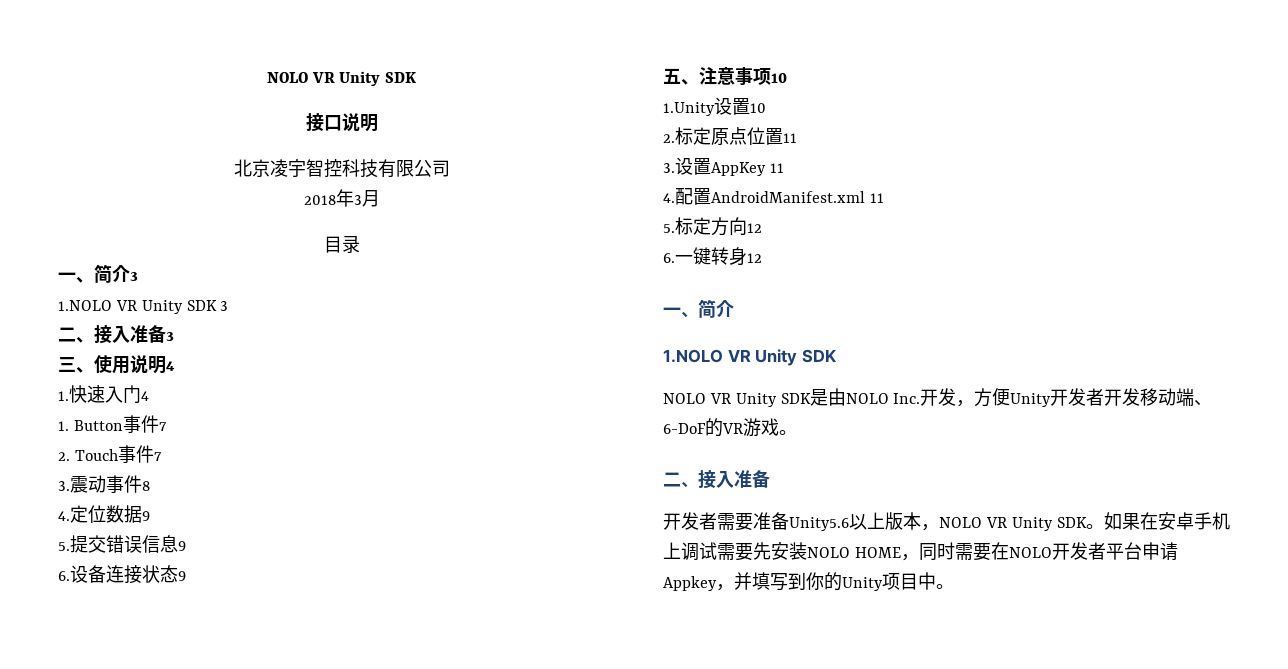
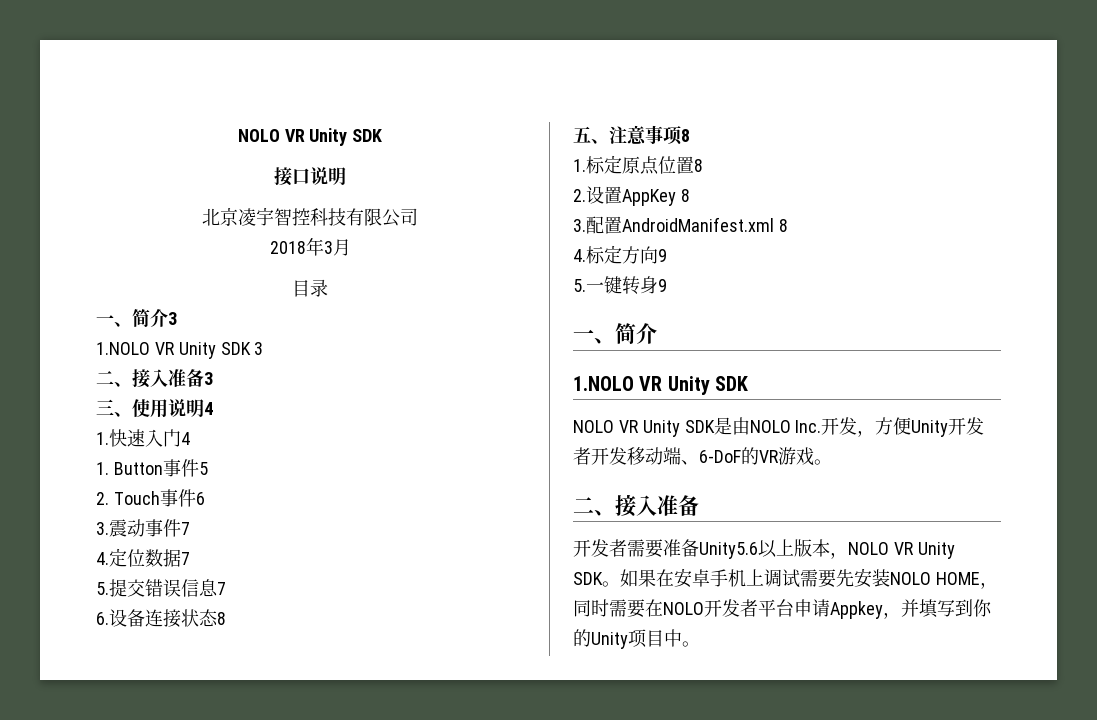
[158,422,167,431] 7 -> [198,462,208,475] 5
[153,452,162,461] 7 -> [195,492,205,505] 6
[142,481,150,491] 8 -> [181,522,190,535] 7
[142,511,150,521] 9 -> [181,552,190,565] 7
[178,541,186,551] 9 -> [217,582,226,595] 7
[178,571,186,581] 9 -> [217,612,226,625] 8
[771,73,787,83] [663,97,766,116] [663,127,797,145] [663,157,784,176] [663,188,884,205] [663,217,762,236] [663,253,675,263] 10 // 1.Unity设置10 // 2.标定原点位置11 // 3.设置AppKey 11 // 4.配置AndroidManifest.xml 11 // 5.标定方向12 // 6. -> [681,129,690,142] [573,155,703,175] [573,186,690,206] [573,216,788,234] [573,245,667,264] [573,279,586,292] 8 // 1.标定原点位置8 // 2.设置AppKey 8 // 3.配置AndroidManifest.xml 8 // 4.标定方向9 // 5.
[747,253,762,263] 12 -> [658,279,667,292] 9

